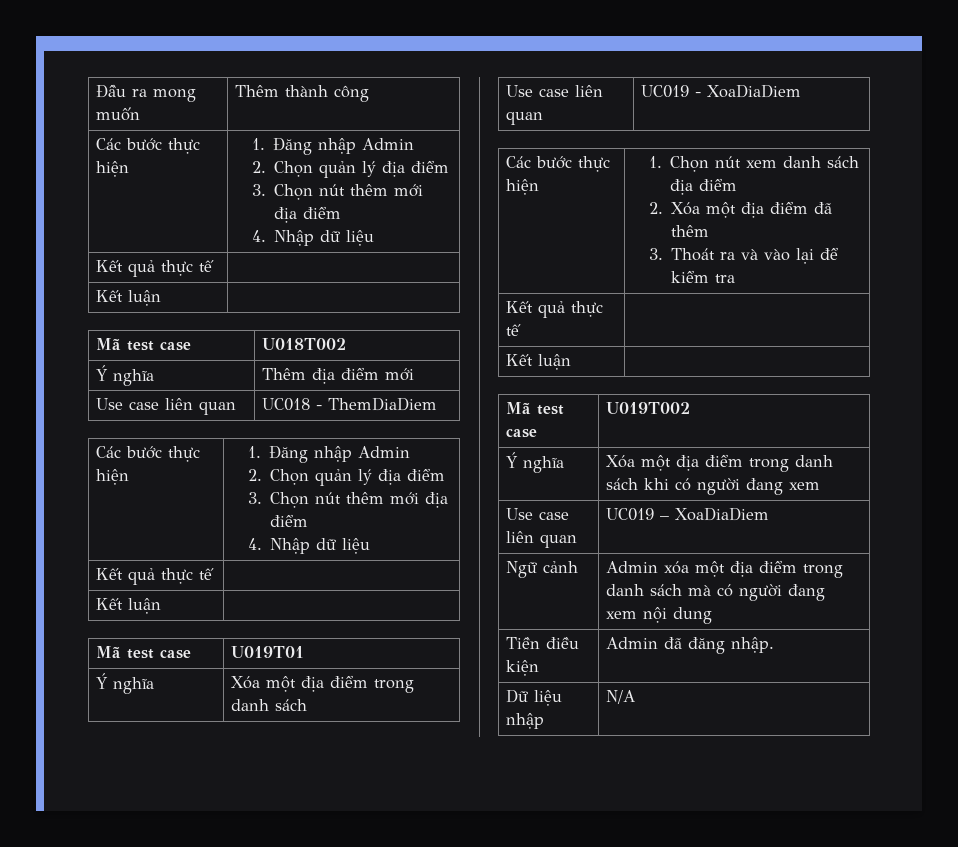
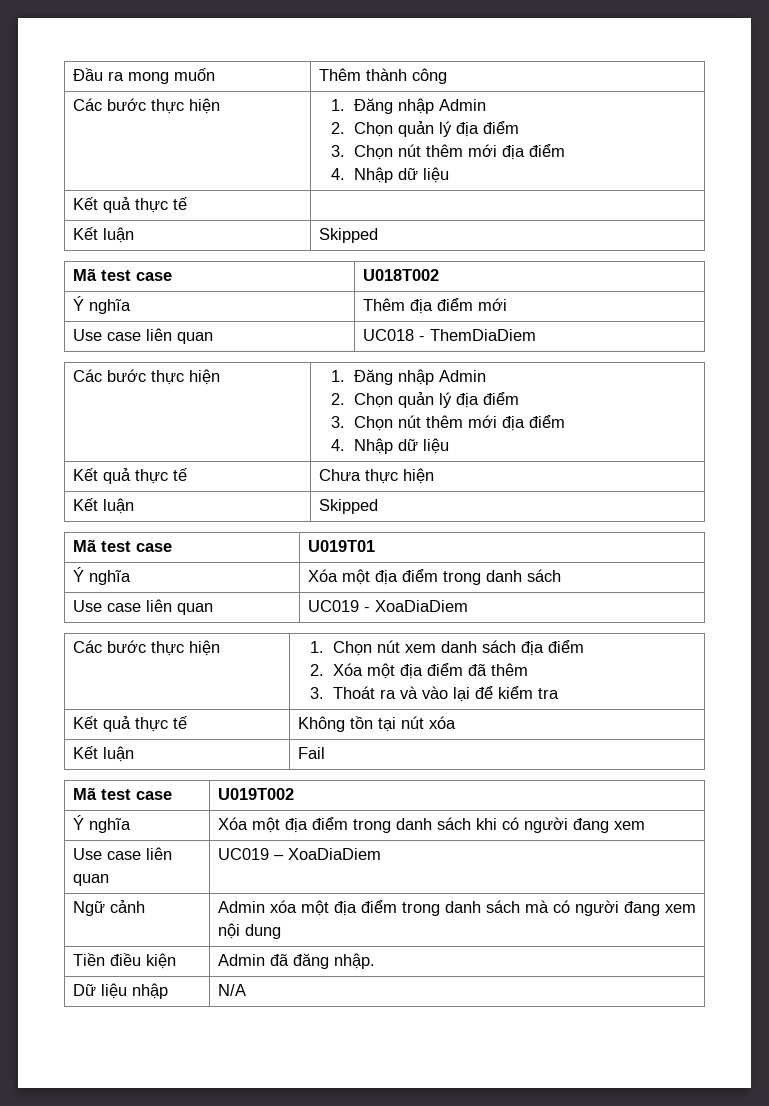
(162, 298) none -> [318,228,378,243] Skipped
[96,598,162,614] // Kết luận | -> [318,468,434,484] [72,498,134,514] [318,499,378,514] Chưa thực hiện // Kết luận | Skipped
[506,354,572,370] // Kết luận | -> [297,716,456,732] [72,746,134,762] [297,747,325,759] Không tồn tại nút xóa // Kết luận | Fail

